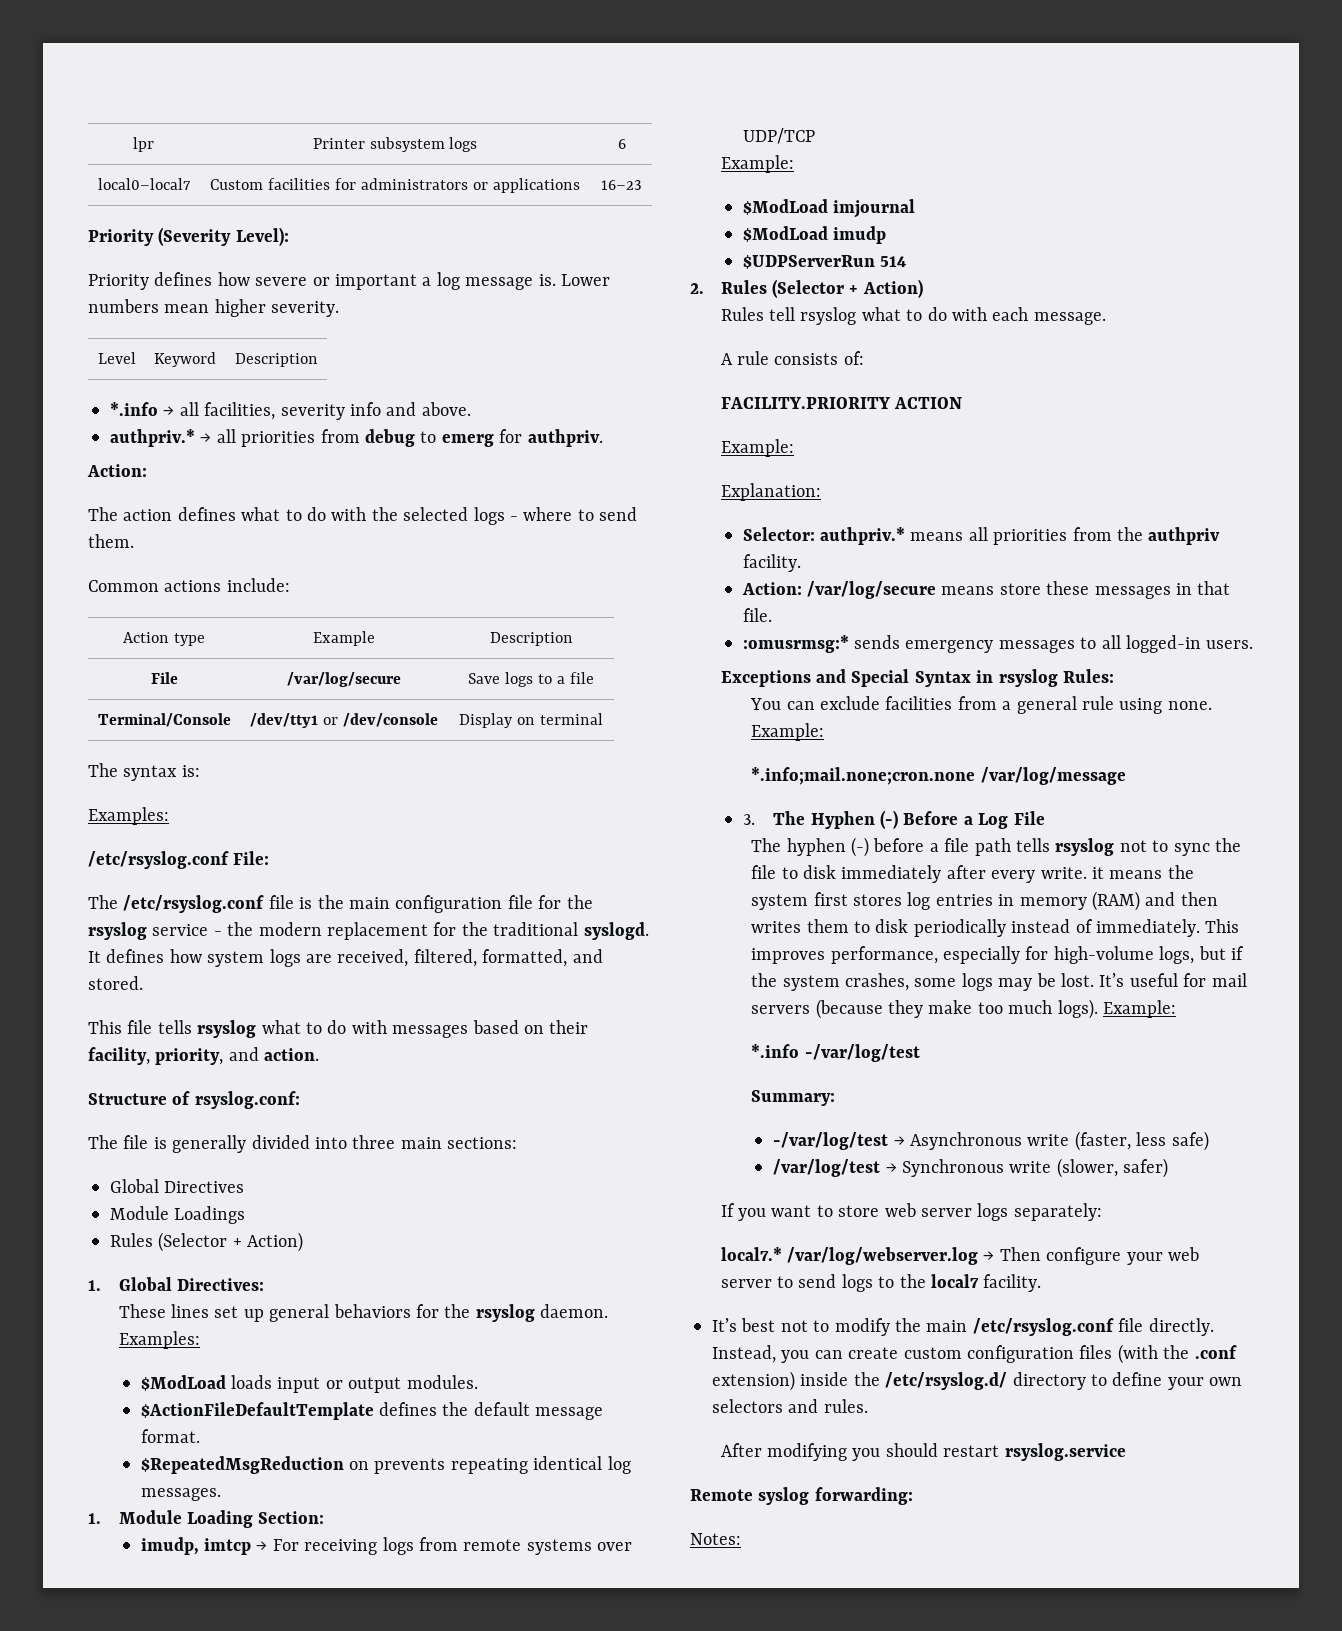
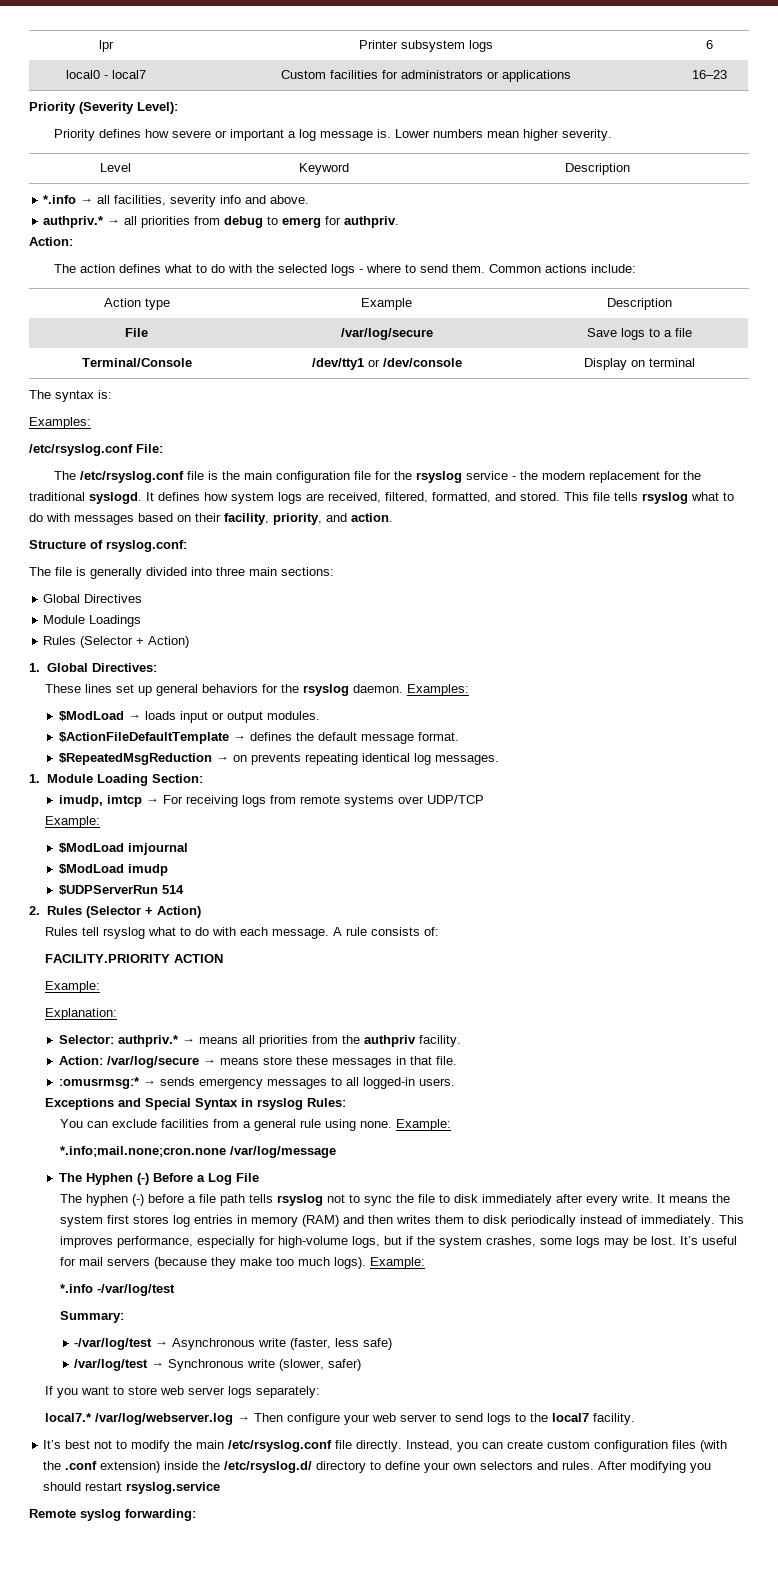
[97,178,191,190] local0–local7 -> [65,70,146,79] local0 - local7
(134, 541) // -> (485, 268) none
(143, 983) // -> (560, 496) none
(226, 1383) none -> [127,714,141,720] →
(374, 1411) none -> [232,735,246,741] →
(344, 1465) none -> [215,756,229,762] →
(1106, 318) // -> (329, 934) none
(905, 536) none -> [181,1038,195,1044] →
(936, 590) none -> [202,1059,216,1065] →
(849, 644) none -> [142,1080,156,1086] →
[742,814,755,825] 3. -> (337, 1152) none
[1091,867,1104,879] it -> [657,1194,666,1203] It
(868, 1406) // -> (595, 1465) none
[690,1533,741,1545] // Notes: -> (196, 1515) none

